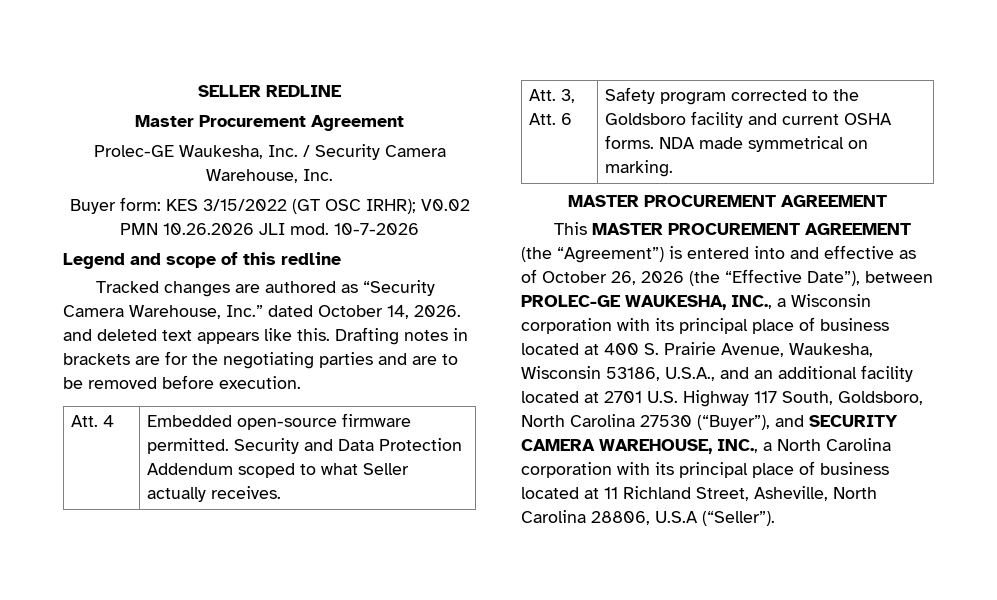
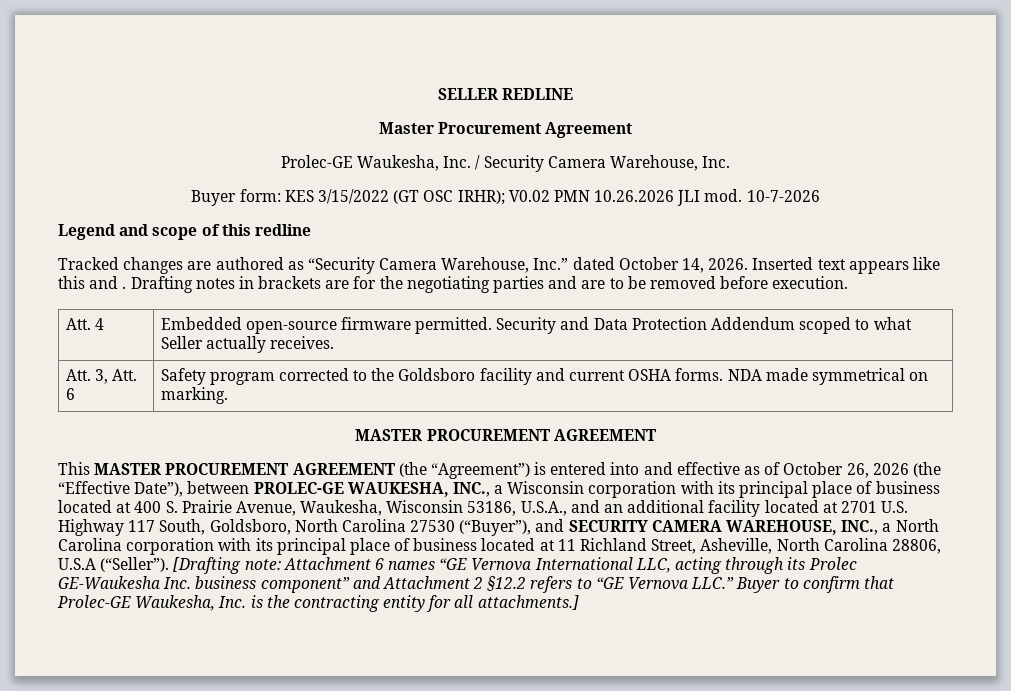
[63,329,157,341] and deleted -> [752,257,814,270] Inserted
[297,328,330,341] this. -> [58,276,127,289] this and .
(775, 518) none -> [173,557,857,574] [58,576,894,593] [57,595,579,612] [Drafting note: Attachment 6 names “GE Vernova International LLC, acting through its Prolec GE-Waukesha Inc. business component” and Attachment 2 §12.2 refers to “GE Vernova LLC.” Buyer to confirm that Prolec-GE Waukesha, Inc. is the contracting entity for all attachments.]

